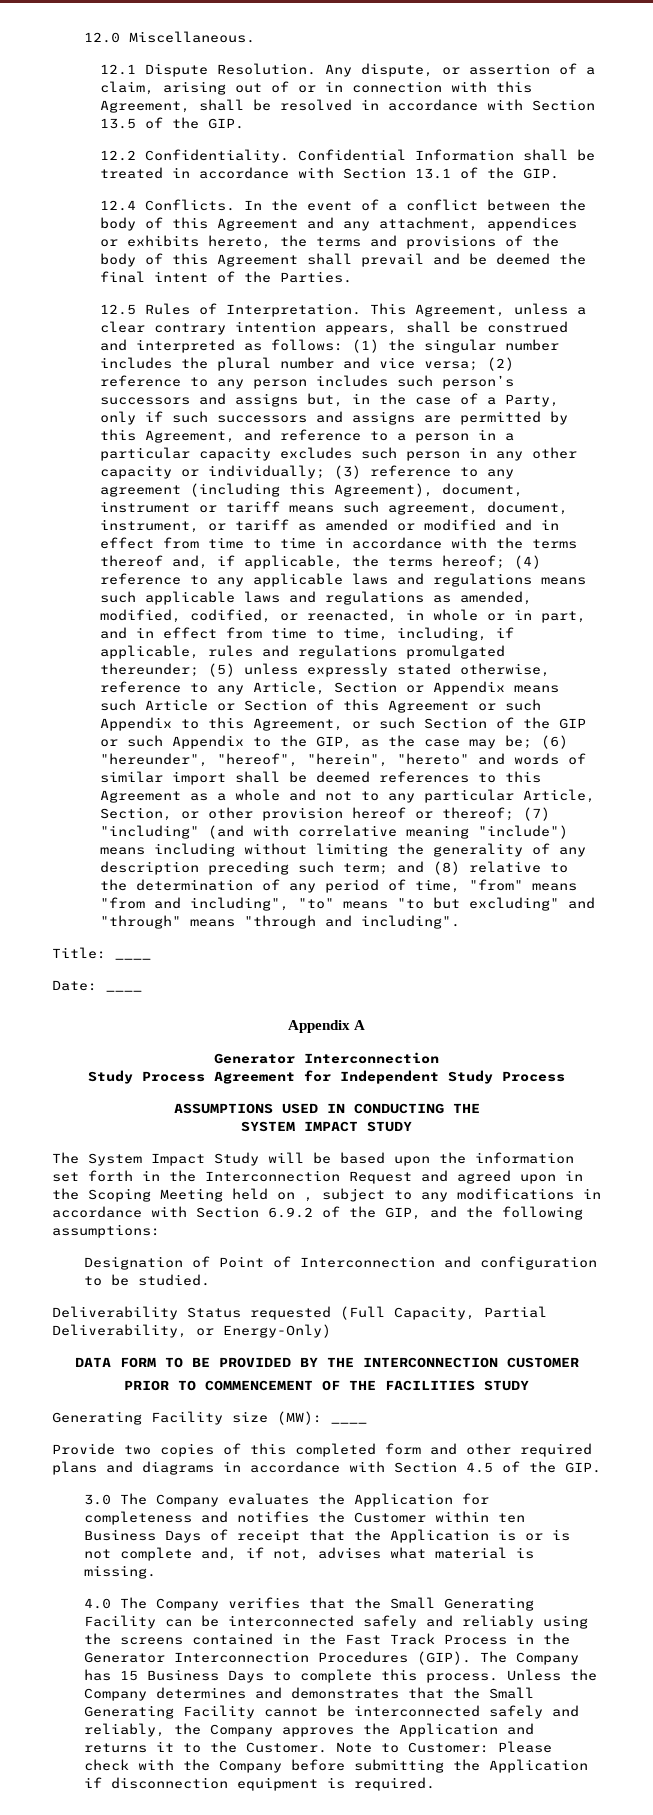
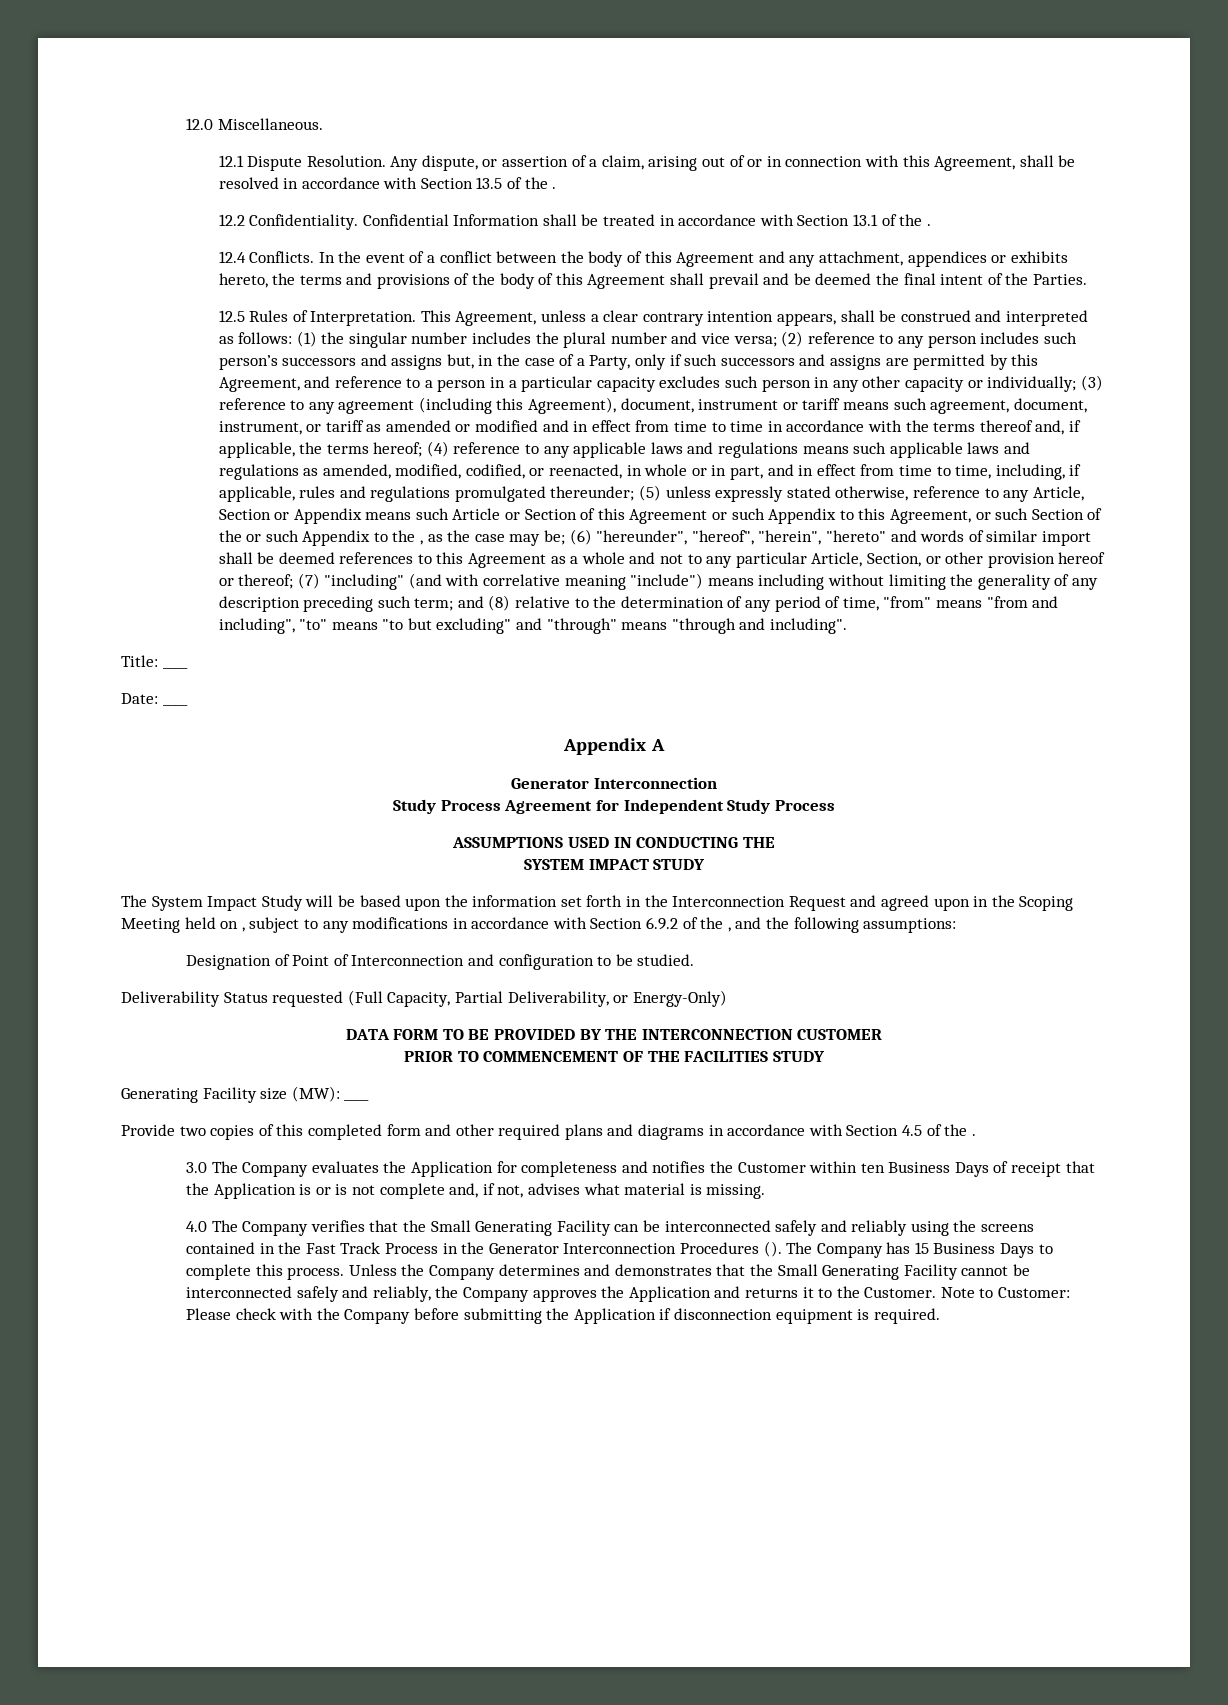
[207,118,244,129] GIP. -> [552,187,557,189] .
[522,168,559,179] GIP. -> [926,224,931,226] .
[558,718,586,729] GIP -> (242, 536) none
[315,736,352,749] GIP, -> [420,540,424,545] ,
[385,1207,421,1220] GIP, -> [727,927,731,932] ,
[565,1462,601,1473] GIP. -> [971,1134,976,1136] .
[416,1651,471,1665] (GIP). -> [763,1241,782,1257] ().

